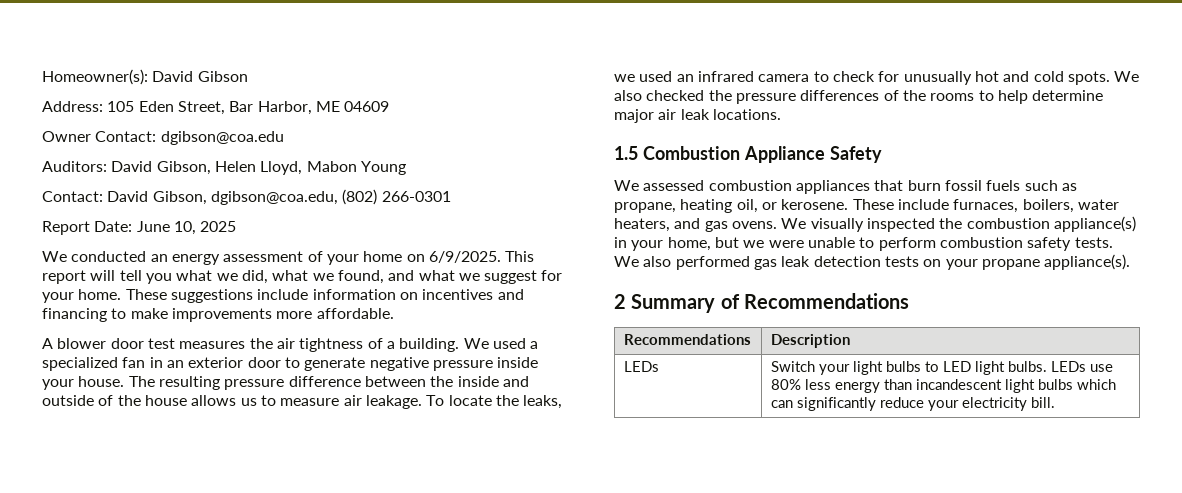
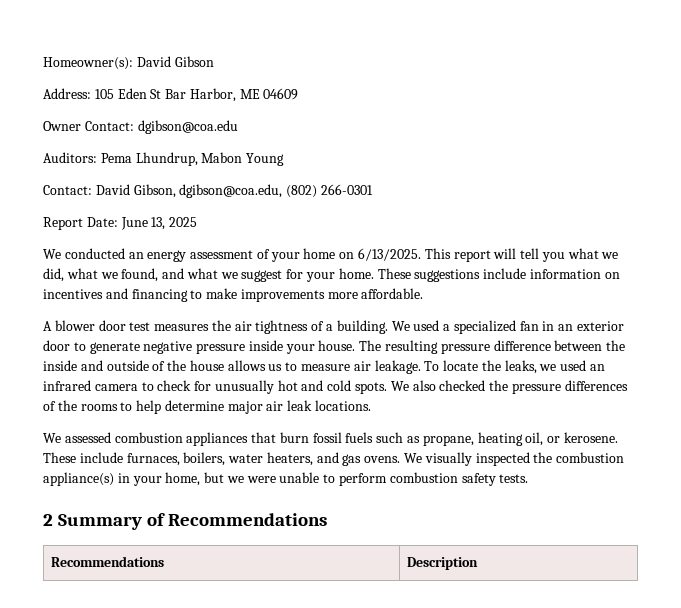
[177,101,225,115] Street, -> [150,89,162,99] St
[111,161,303,175] David Gibson, Helen Lloyd, -> [100,152,198,166] Pema Lhundrup,
[173,221,196,235] 10, -> [151,217,166,230] 13,
[428,251,501,263] 6/9/2025. -> [358,248,422,261] 6/13/2025.
[614,146,882,163] // 1.5 Combustion Appliance Safety -> (372, 405) none
[614,254,1131,270] We also performed gas leak detection tests on your propane appliance(s). -> (529, 478) none
[623,361,659,372] [770,361,1113,375] [770,379,1116,393] [770,397,1055,411] // LEDs | Switch your light bulbs to LED light bulbs. LEDs use 80% less energy than incandescent light bulbs which can significantly reduce your electricity bill. -> (478, 563) none

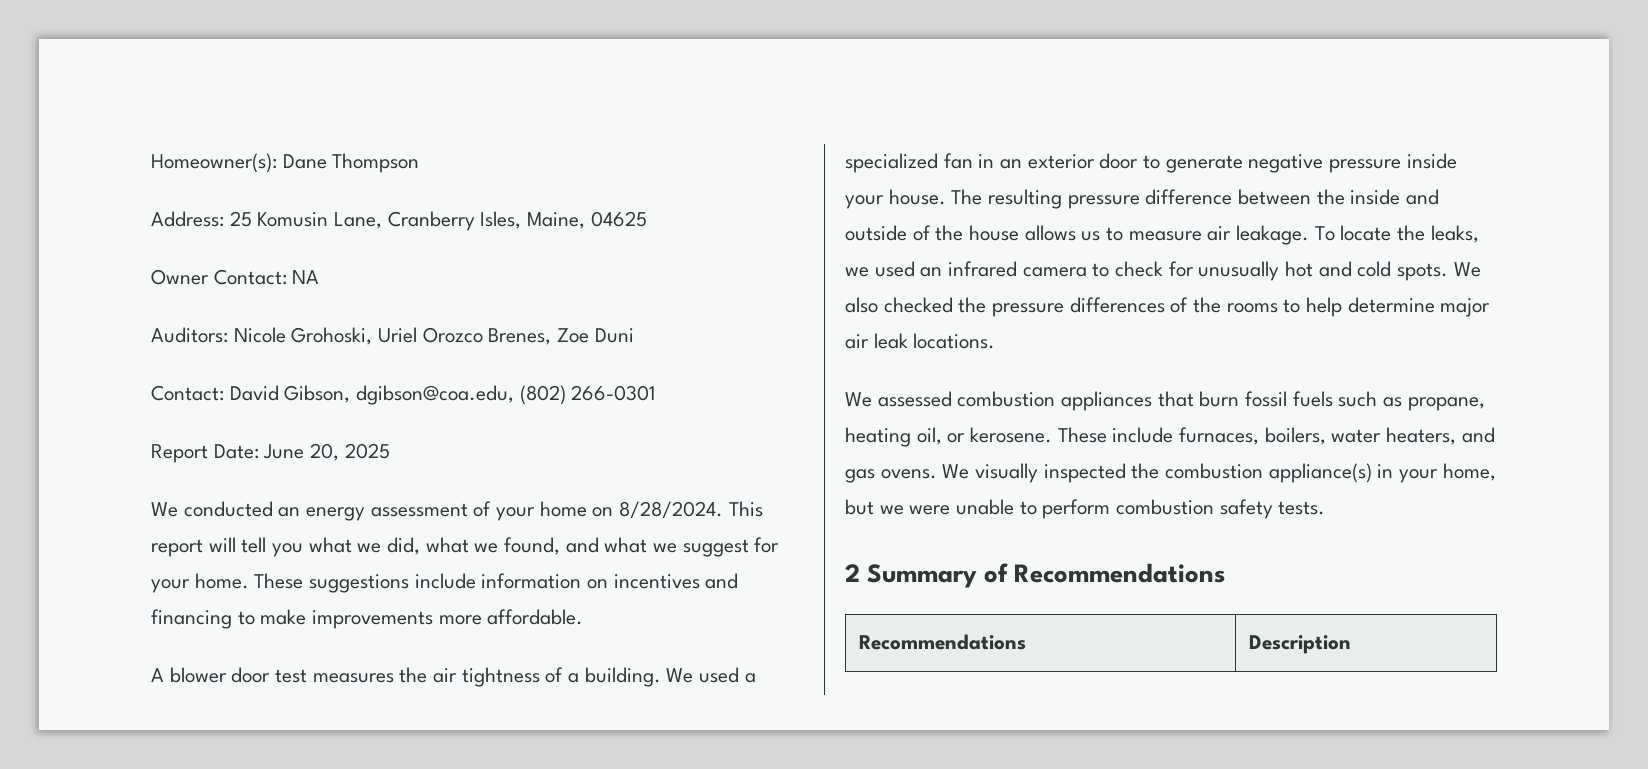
[136,56,214,67] David Gibson -> [282,153,420,173] Dane Thompson
[94,88,299,102] 105 Eden St Bar Harbor, ME 04609 -> [229,211,647,231] 25 Komusin Lane, Cranberry Isles, Maine, 04625
[137,120,238,134] dgibson@coa.edu -> [292,270,320,284] NA
[100,152,285,166] Pema Lhundrup, Mabon Young -> [233,327,634,345] Nicole Grohoski, Uriel Orozco Brenes, Zoe Duni
[151,217,166,230] 13, -> [310,443,340,461] 20,
[358,248,422,261] 6/13/2025. -> [619,501,724,519] 8/28/2024.

